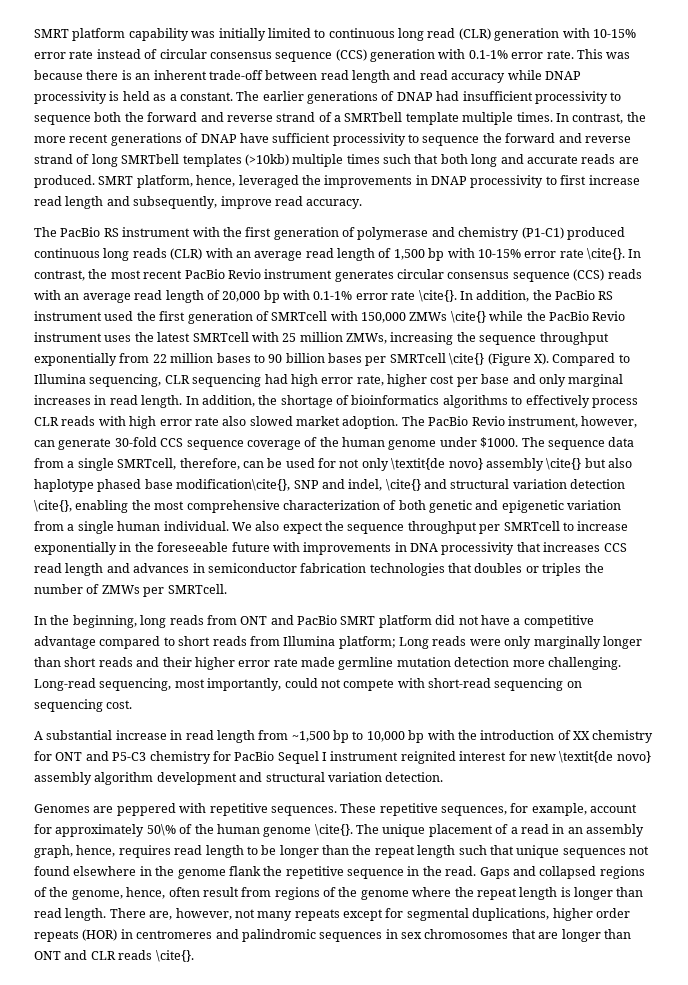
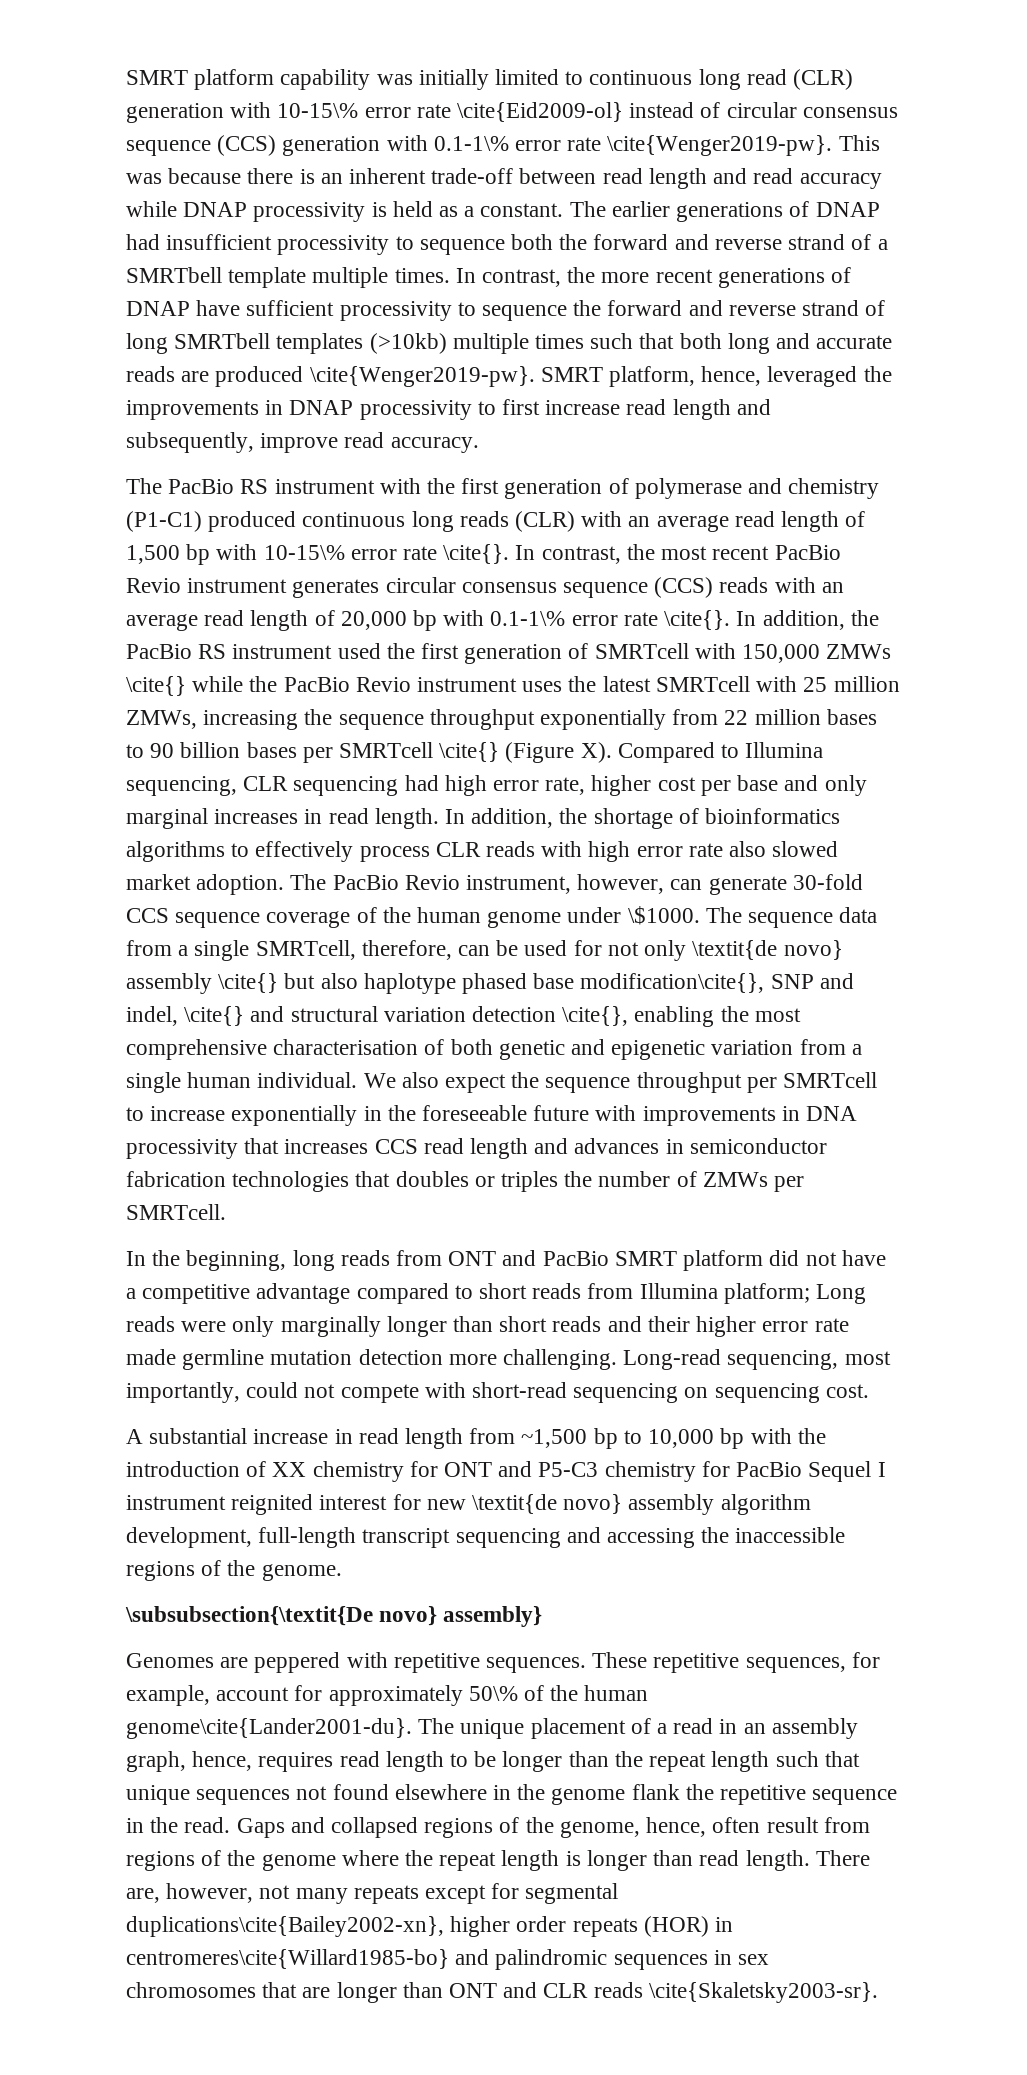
[592,29,636,38] [34,50,94,59] 10-15% error rate -> [277,102,624,122] 10-15\% error rate \cite{Eid2009-ol}
[468,50,574,59] 0.1-1% error rate. -> [433,135,833,156] 0.1-1\% error rate \cite{Wenger2019-pw}.
[34,175,95,188] produced. -> [215,366,535,387] produced \cite{Wenger2019-pw}.
[477,249,521,258] 10-15% -> [263,545,345,560] 10-15\%
[313,291,353,300] 0.1-1% -> [490,611,566,626] 0.1-1\%
[480,437,519,448] $1000. -> [627,906,700,925] \$1000.
[282,500,380,510] characterization -> [273,1039,419,1055] characterisation
[156,772,444,785] development and structural variation detection. -> [126,1527,846,1548] [126,1560,342,1581] [125,1606,543,1627] development, full-length transcript sequencing and accessing the inaccessible regions of the genome. // \subsubsection{\textit{De novo} assembly}
[263,824,353,837] genome \cite{}. -> [126,1718,412,1739] genome\cite{Lander2001-du}.
[472,908,550,921] duplications, -> [126,1916,444,1937] duplications\cite{Bailey2002-xn},
[136,930,213,939] centromeres -> [126,1949,449,1969] centromeres\cite{Willard1985-bo}
[155,950,194,962] \cite{}. -> [648,1982,878,2003] \cite{Skaletsky2003-sr}.

